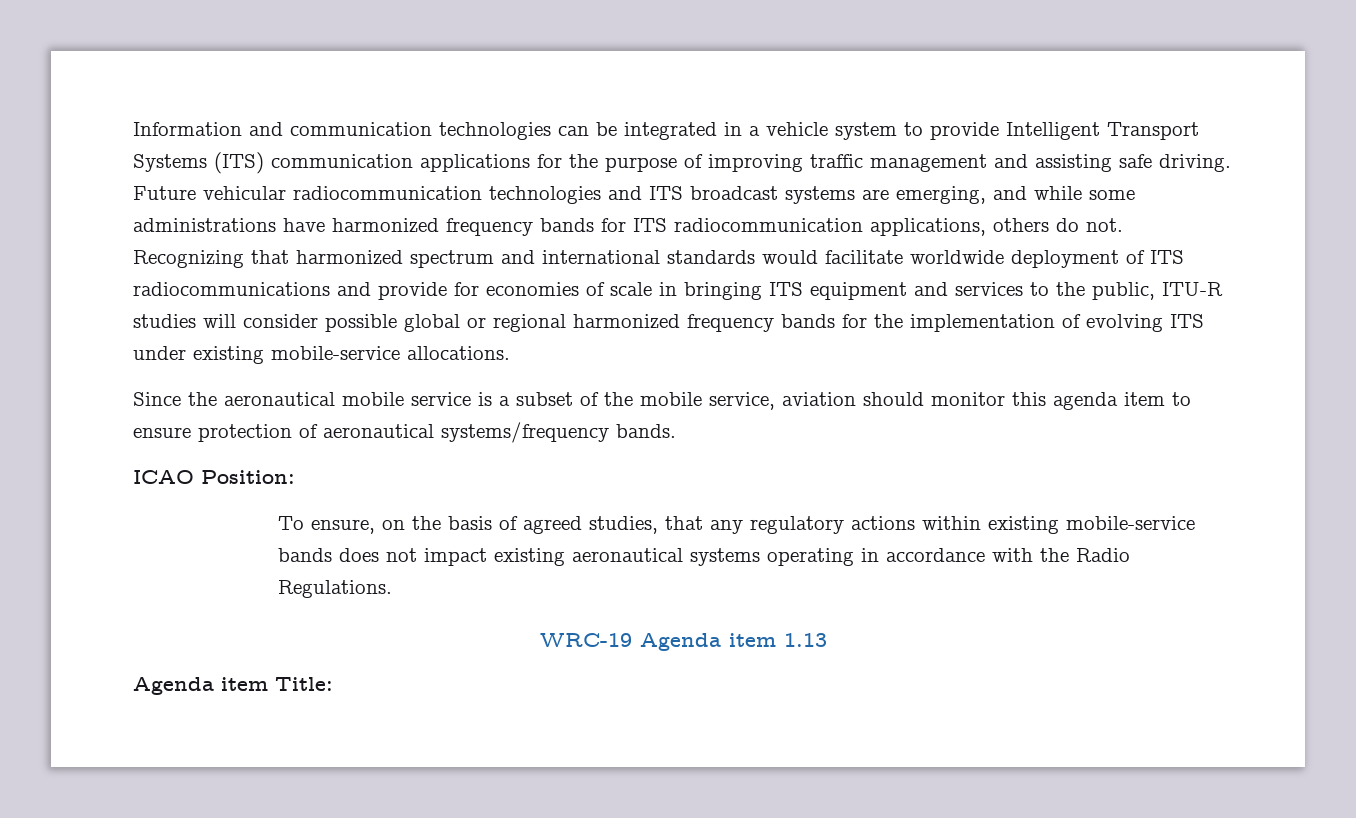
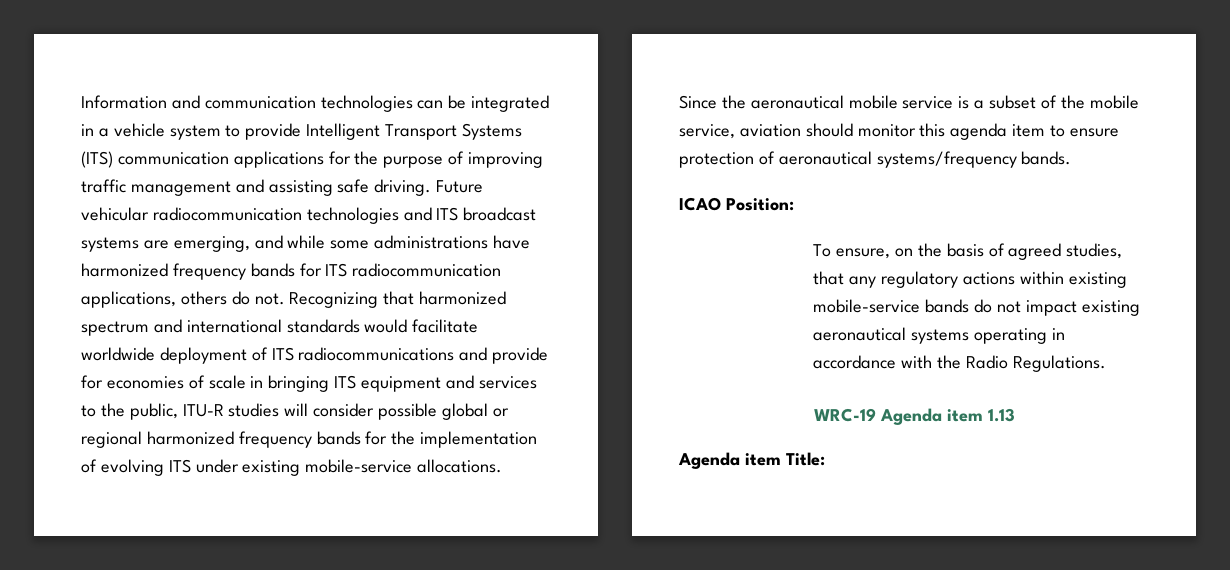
[339,548,380,562] does -> [973,299,992,313] do

